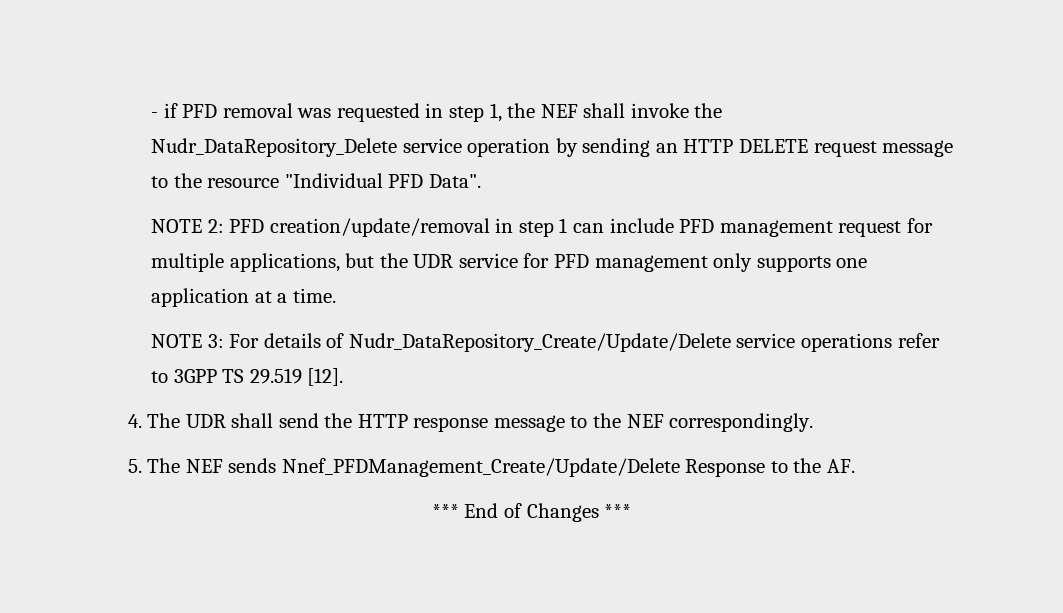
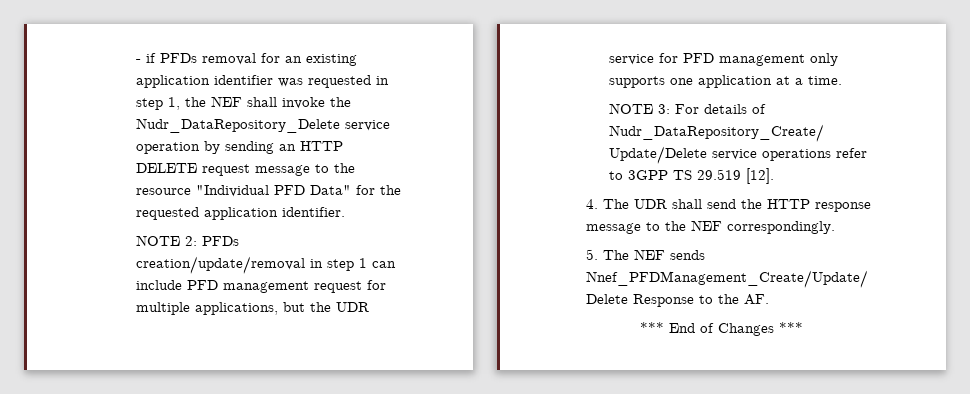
[182,103,293,118] PFD removal -> [160,53,358,66] [136,75,274,88] PFDs removal for an existing application identifier
[428,174,481,188] Data". -> [310,185,402,195] [136,207,346,220] Data" for the requested application identifier.
[229,219,265,233] PFD -> [202,236,240,246] PFDs

